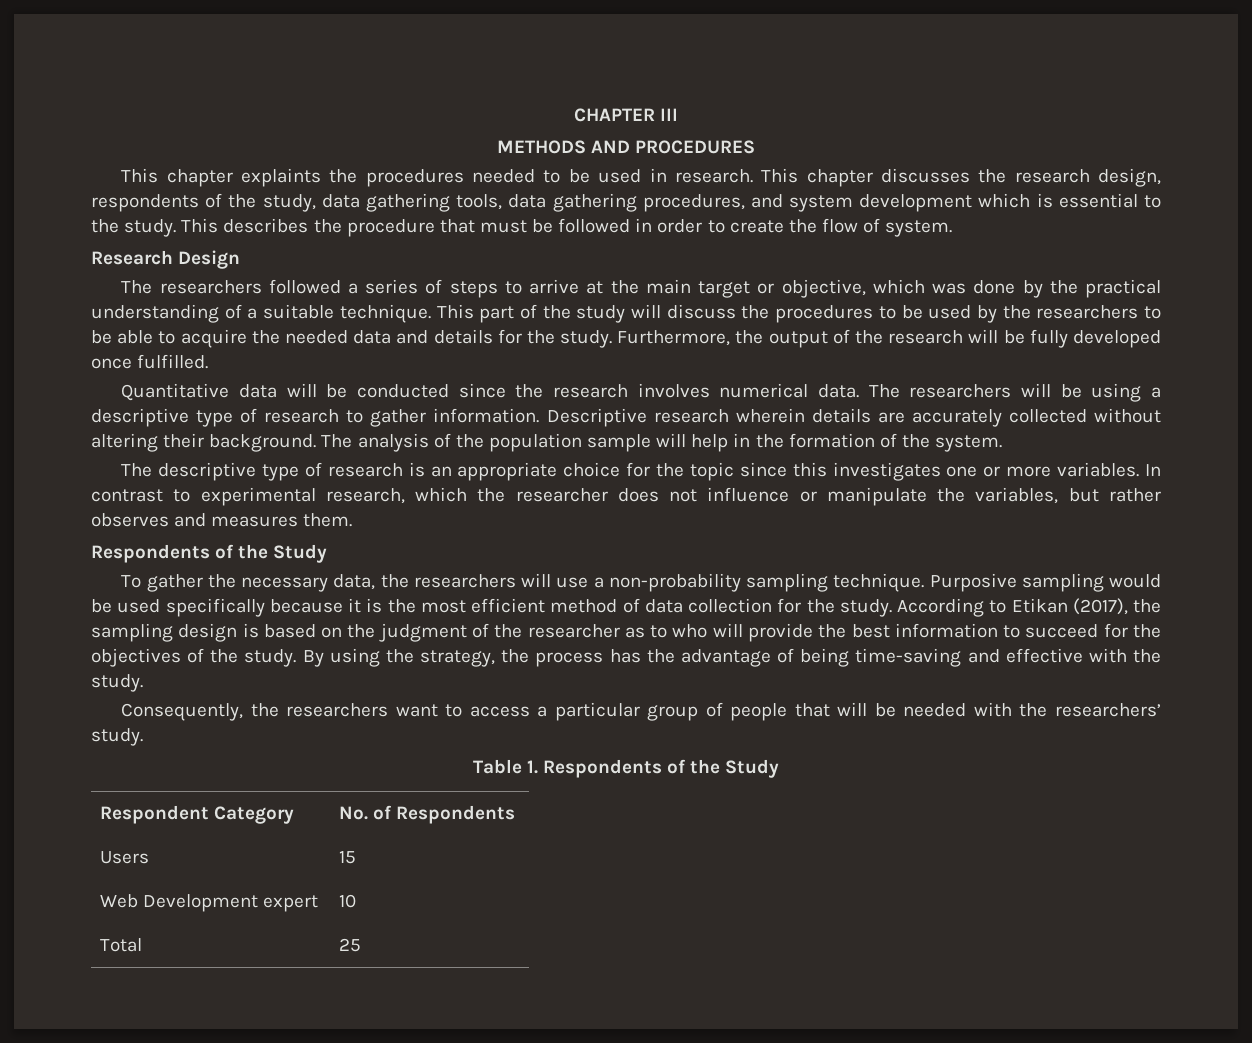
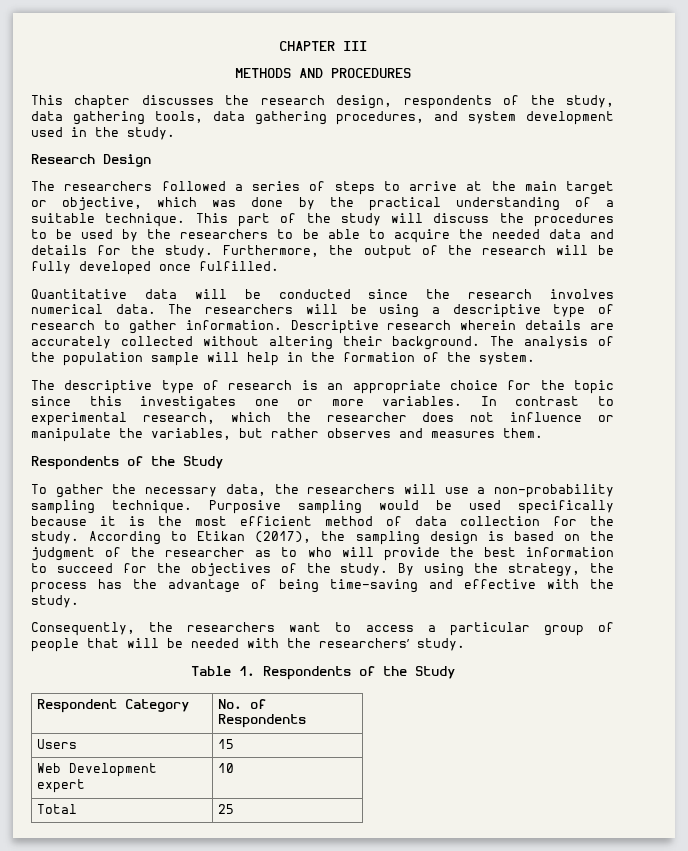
[241,168,873,187] explaints the procedures needed to be used in research. This chapter -> (131, 102) none
[978,193,1161,208] [91,218,953,237] which is essential to the study. This describes the procedure that must be followed in order to create the flow of system. -> [31,127,175,140] used in the study.

